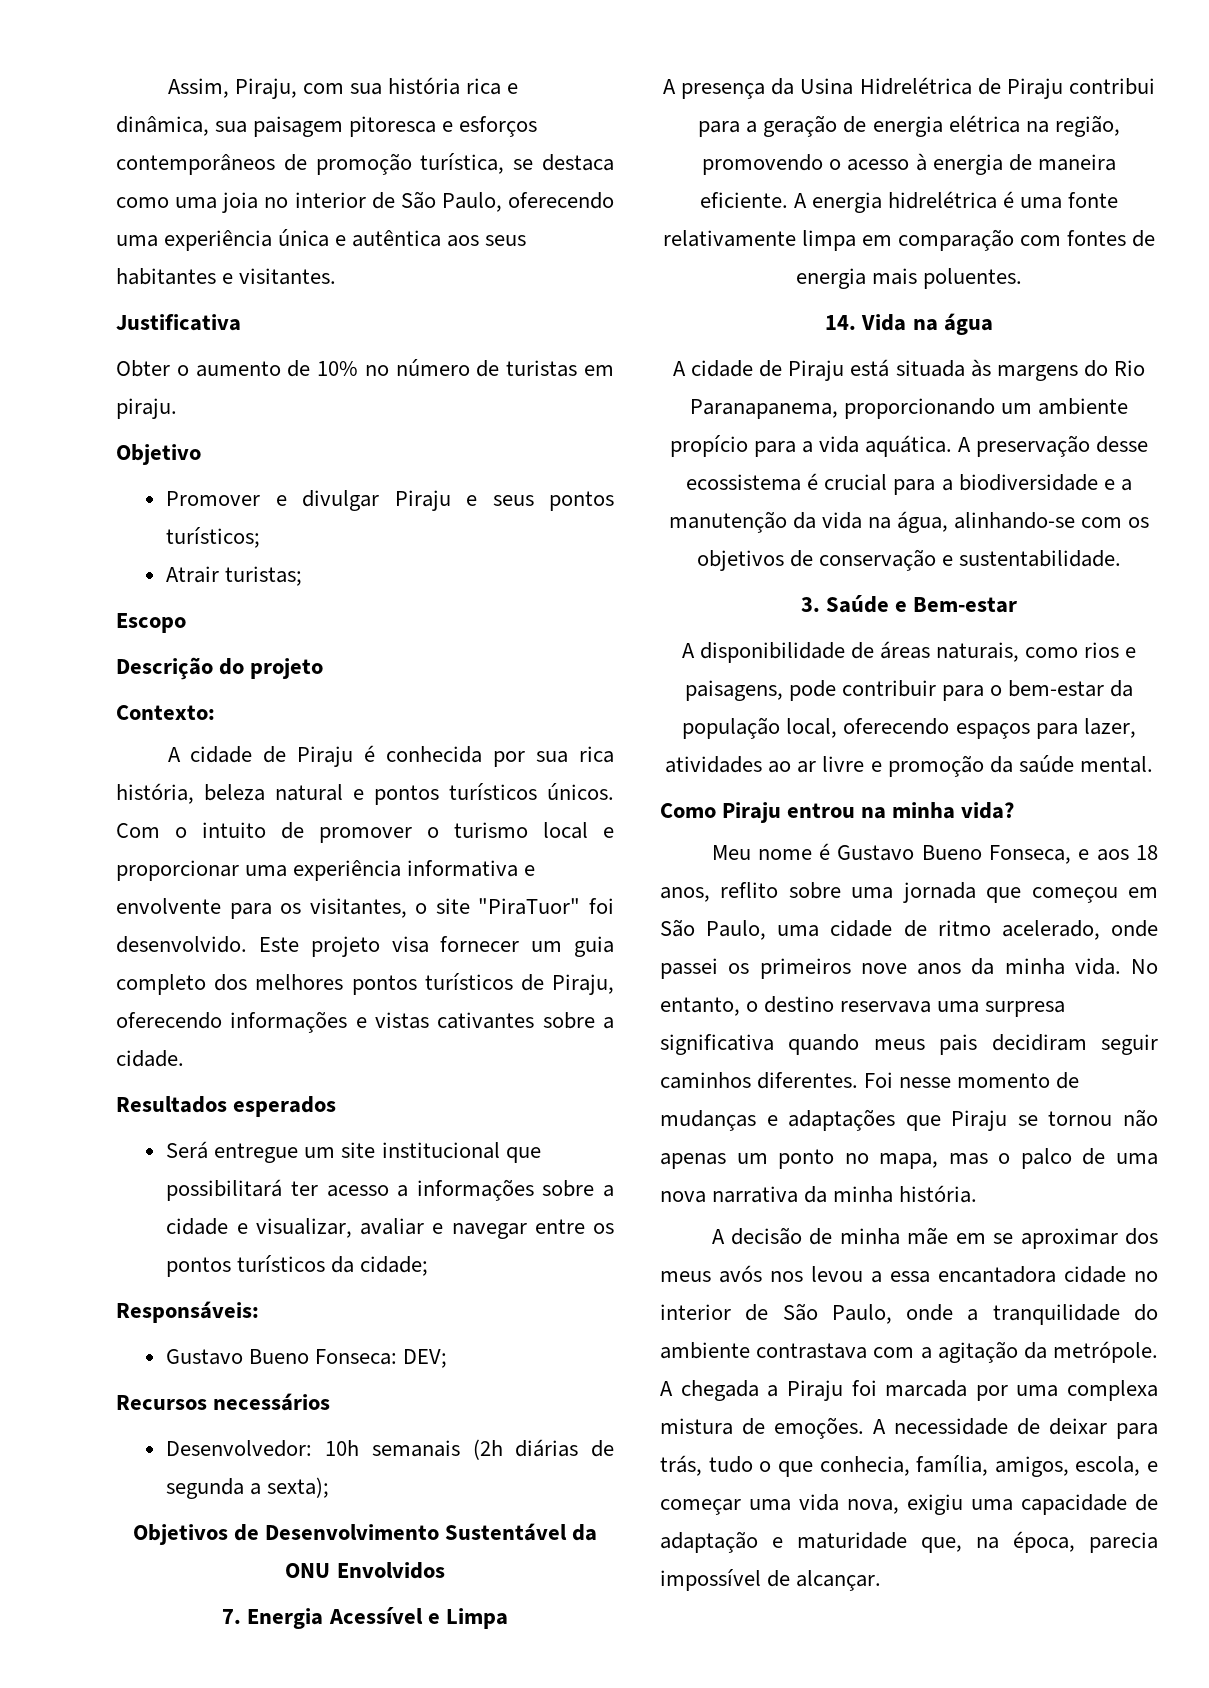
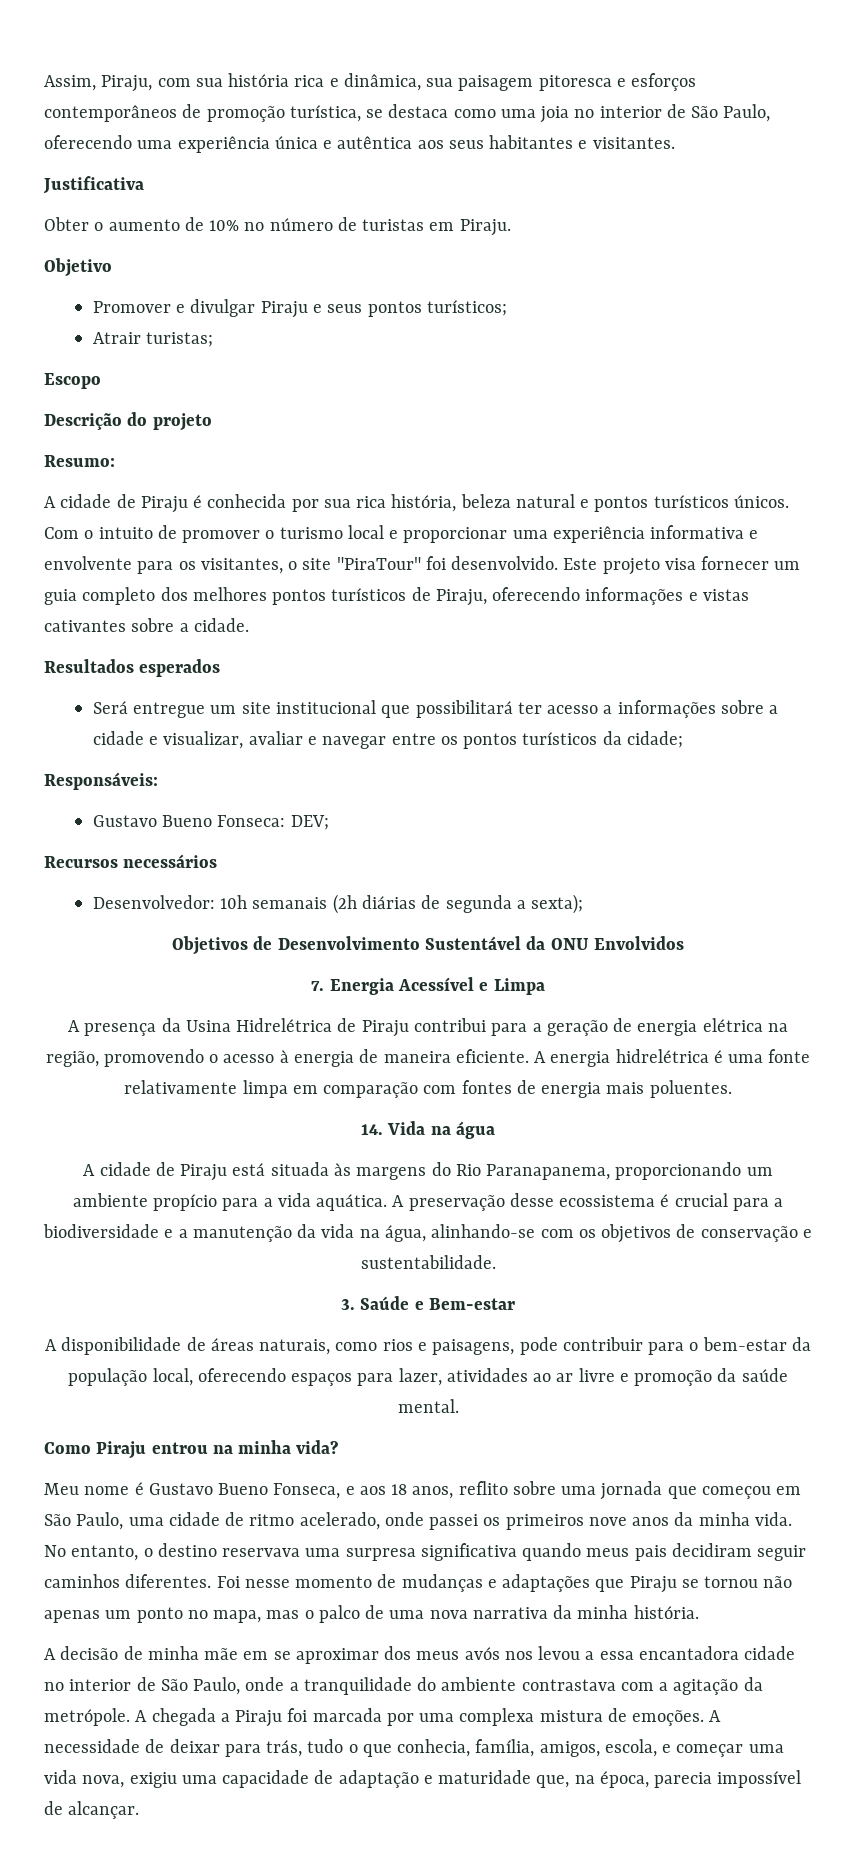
[116,398,177,419] piraju. -> [459,219,511,236] Piraju.
[116,705,215,720] Contexto: -> [44,455,115,467] Resumo:
[478,898,581,915] "PiraTuor" -> [336,557,421,570] "PiraTour"

